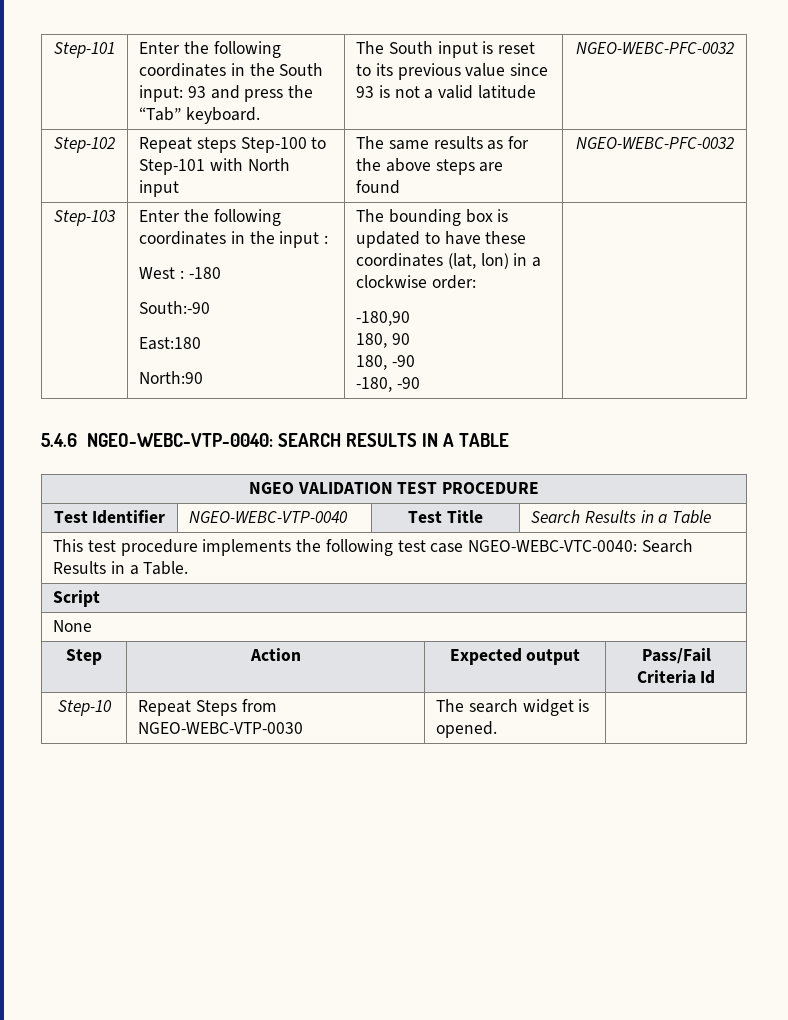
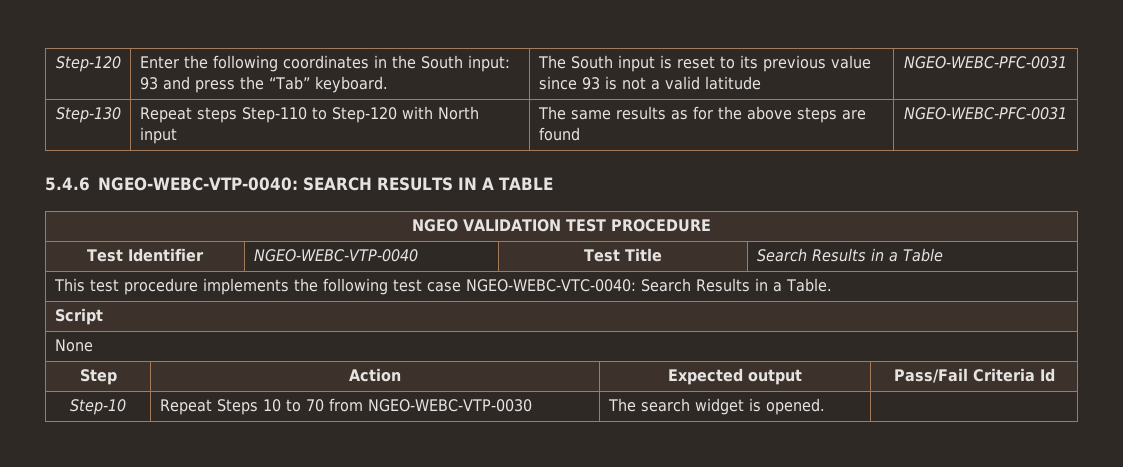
[54,42,115,58] Step-101 -> [55,56,121,72] Step-120
[575,42,734,54] [54,137,115,153] NGEO-WEBC-PFC-0032 // Step-102 -> [904,56,1067,69] [55,107,121,123] NGEO-WEBC-PFC-0031 // Step-130
[240,137,327,153] [139,159,206,175] Step-100 to Step-101 -> [241,107,397,123] Step-110 to Step-120
[575,137,734,149] [54,210,115,226] [139,209,281,226] [139,231,329,248] [139,267,221,279] [139,301,211,314] [139,337,202,350] [139,371,204,384] [356,209,509,226] [356,231,527,248] [356,253,542,269] [356,275,476,289] [356,311,411,326] [356,333,410,348] [356,355,415,370] [356,377,420,392] NGEO-WEBC-PFC-0032 // Step-103 | Enter the following coordinates in the input : // West : -180 // South:-90 // East:180 // North:90 | The bounding box is updated to have these coordinates (lat, lon) in a clockwise order: // -180,90 // 180, 90 // 180, -90 // -180, -90 | -> [904,107,1067,120] NGEO-WEBC-PFC-0031
(237, 708) none -> [262,399,324,412] 10 to 70

